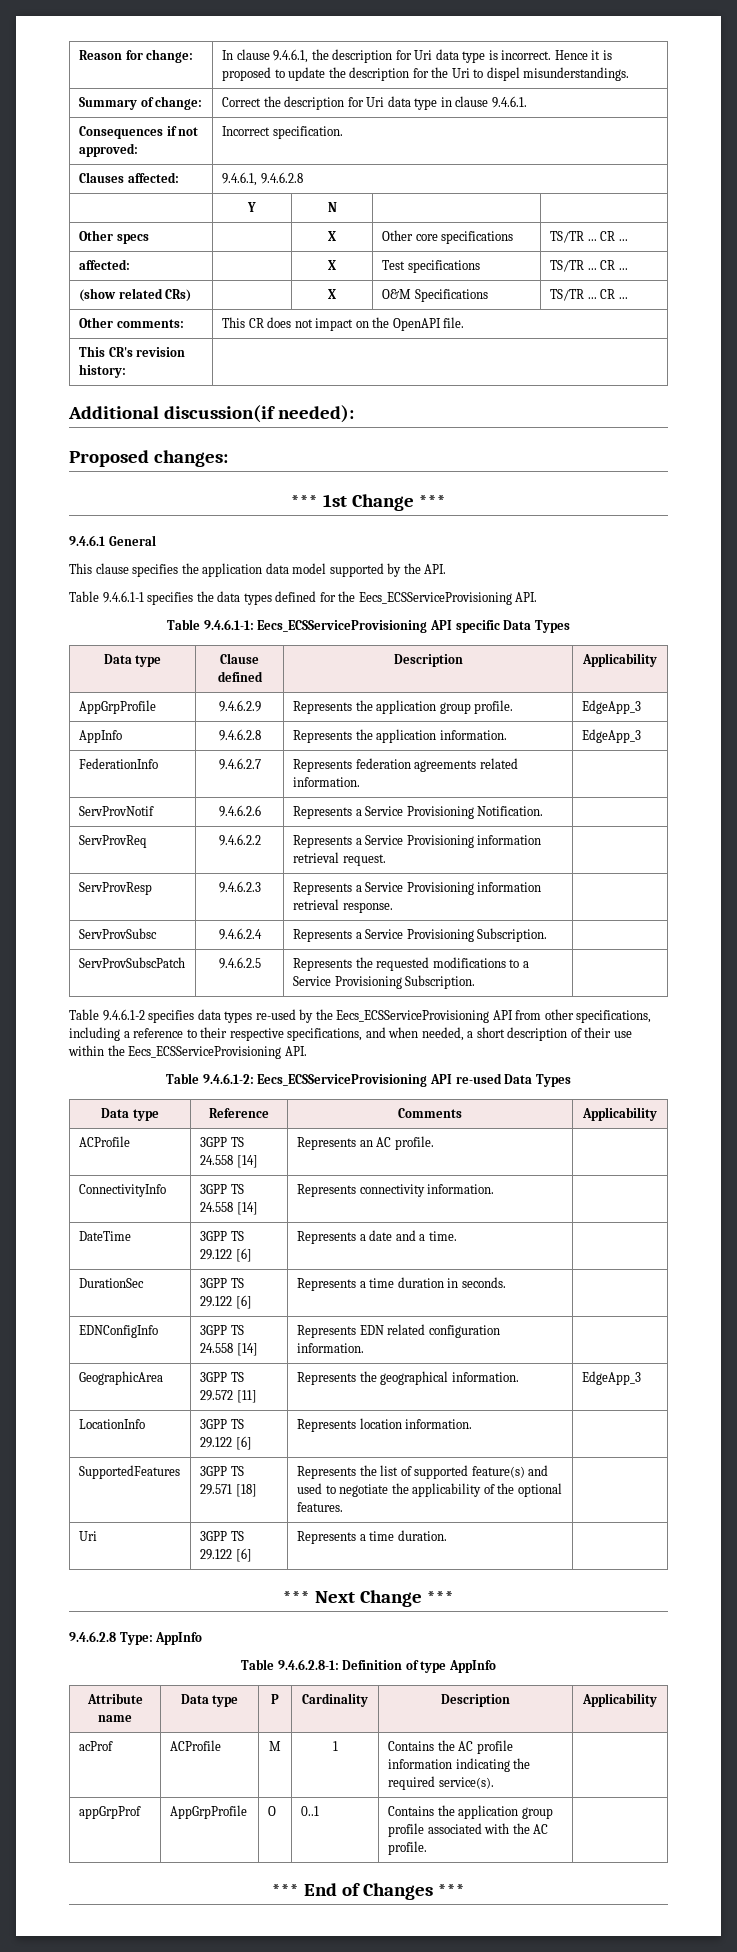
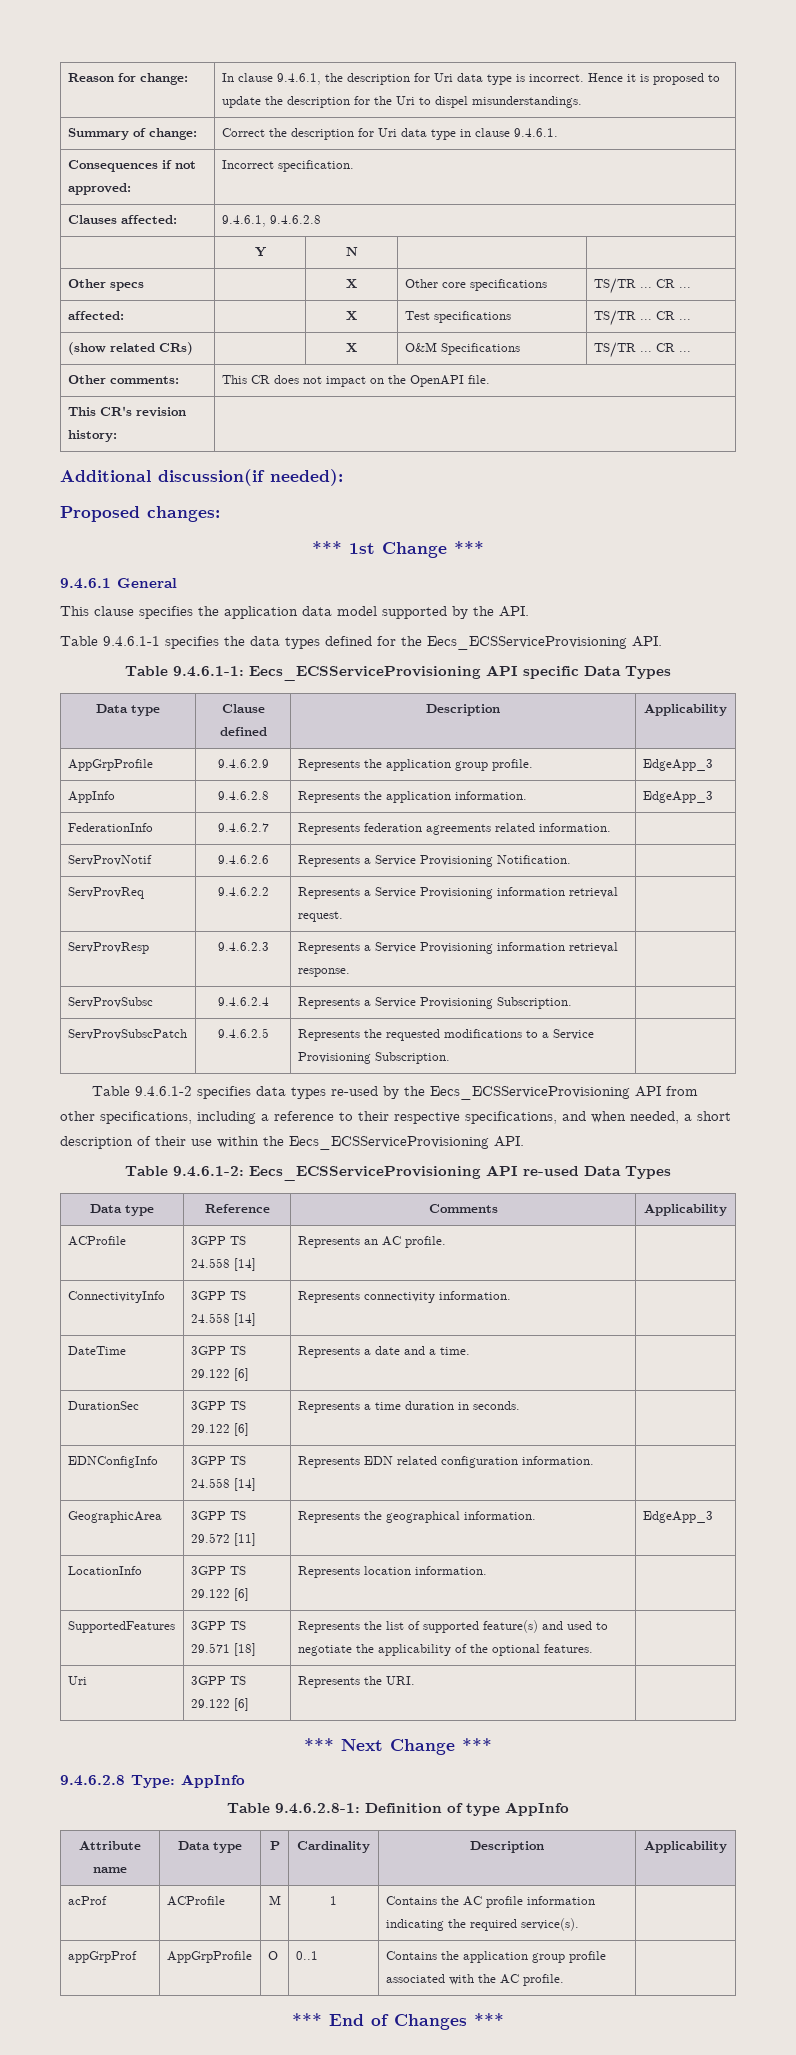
[359,1530,447,1541] a time duration. -> [363,1676,415,1685] the URI.

